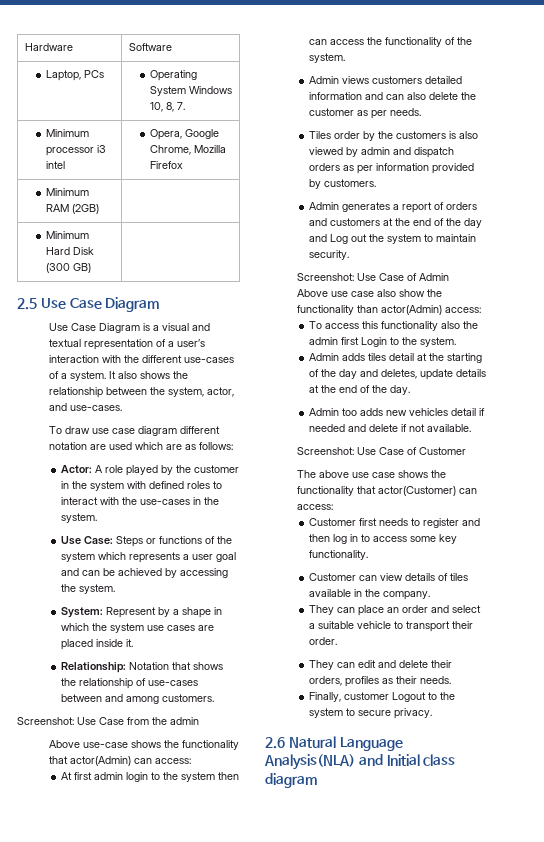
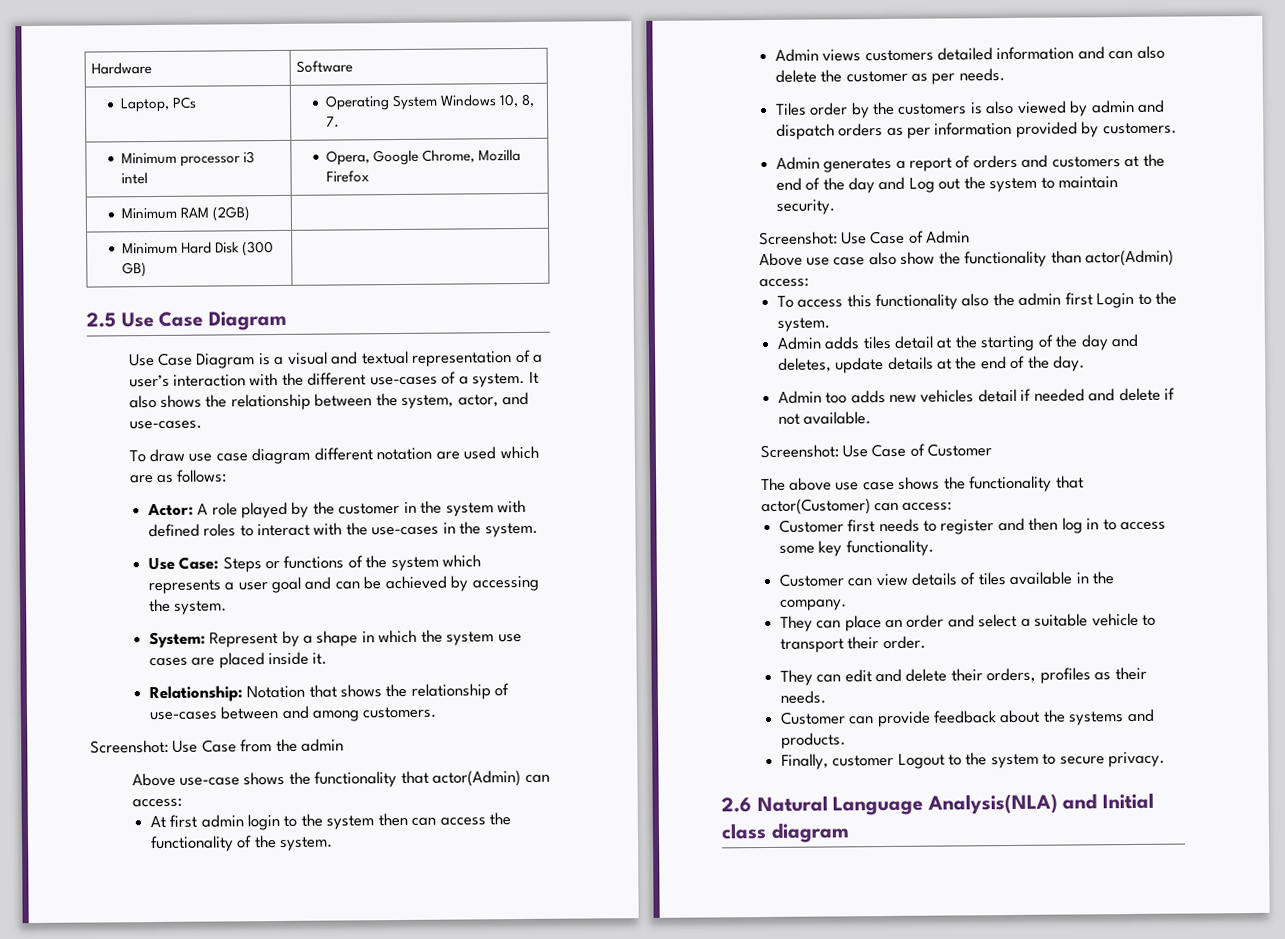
(452, 680) none -> [779,708,1155,728] [780,732,846,749] // Customer can provide feedback about the systems and products.

